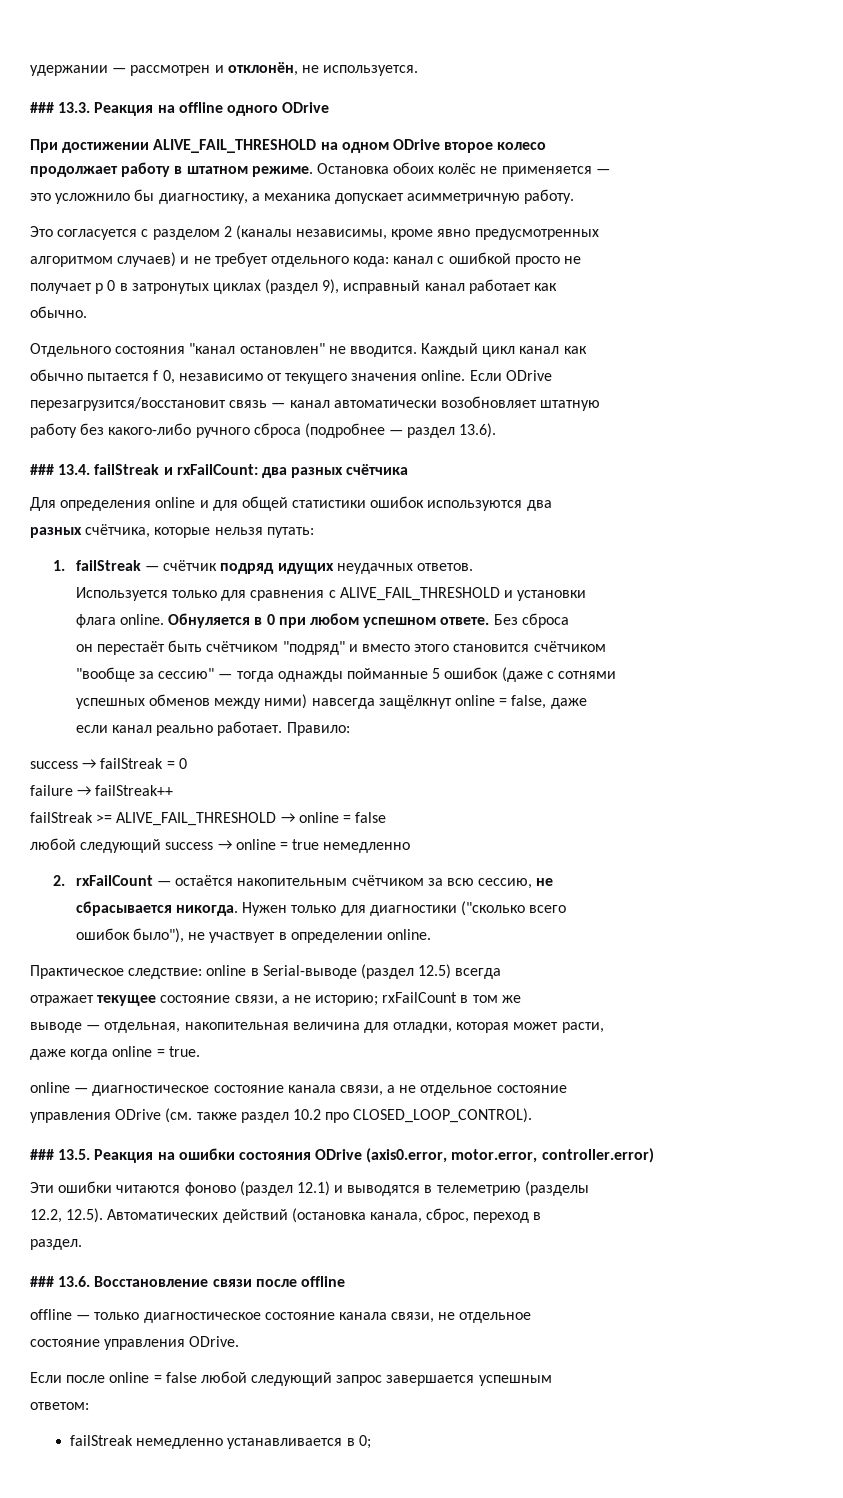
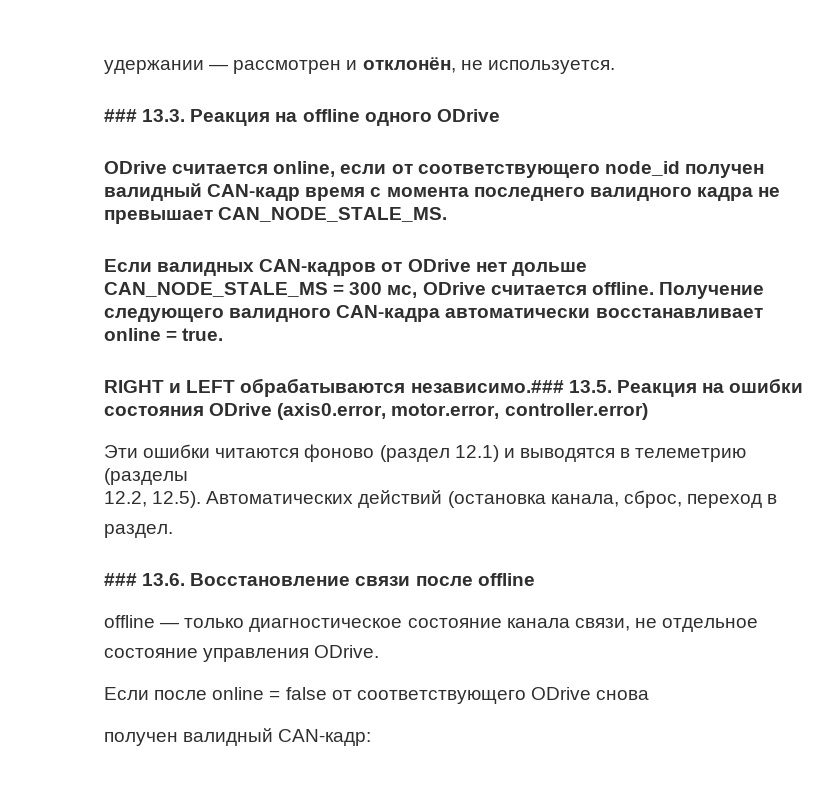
[30,139,547,153] [30,162,610,177] [30,189,575,204] [30,225,599,240] [30,252,582,267] [30,279,558,294] [30,306,87,318] [30,343,587,357] [30,369,552,384] [30,396,601,411] [30,423,497,438] [30,464,409,478] [30,496,552,511] [30,524,314,538] [52,560,473,574] [75,587,587,601] [75,613,569,628] [75,640,606,655] [75,667,616,682] [75,694,587,709] [75,721,350,736] [30,758,187,769] [30,785,174,796] [30,812,387,826] [30,838,411,853] [52,875,554,889] [75,901,567,916] [75,928,431,943] [30,964,502,979] [30,992,521,1006] [30,1022,604,1033] [30,1046,200,1060] [30,1082,567,1096] [30,1108,533,1123] [30,1149,54,1160] При достижении ALIVE_FAIL_THRESHOLD на одном ODrive второе колесо // продолжает работу в штатном режиме. Остановка обоих колёс не применяется — // это усложнило бы диагностику, а механика допускает асимметричную работу. // Это согласуется с разделом 2 (каналы независимы, кроме явно предусмотренных // алгоритмом случаев) и не требует отдельного кода: канал с ошибкой просто не // получает p 0 в затронутых циклах (раздел 9), исправный канал работает как // обычно. // Отдельного состояния "канал остановлен" не вводится. Каждый цикл канал как // обычно пытается f 0, независимо от текущего значения online. Если ODrive // перезагрузится/восстановит связь — канал автоматически возобновляет штатную // работу без какого-либо ручного сброса (подробнее — раздел 13.6). // ### 13.4. failStreak и rxFailCount: два разных счётчика // Для определения online и для общей статистики ошибок используются два // разных счётчика, которые нельзя путать: // 1. failStreak — счётчик подряд идущих неудачных ответов. // Используется только для сравнения с ALIVE_FAIL_THRESHOLD и установки // флага online. Обнуляется в 0 при любом успешном ответе. Без сброса // он перестаёт быть счётчиком "подряд" и вместо этого становится счётчиком // "вообще за сессию" — тогда однажды пойманные 5 ошибок (даже с сотнями // успешных обменов между ними) навсегда защёлкнут online = false, даже // если канал реально работает. Правило: // success → failStreak = 0 // failure → failStreak++ // failStreak >= ALIVE_FAIL_THRESHOLD → online = false // любой следующий success → online = true немедленно // 2. rxFailCount — остаётся накопительным счётчиком за всю сессию, не // сбрасывается никогда. Нужен только для диагностики ("сколько всего // ошибок было"), не участвует в определении online. // Практическое следствие: online в Serial-выводе (раздел 12.5) всегда // отражает текущее состояние связи, а не историю; rxFailCount в том же // выводе — отдельная, накопительная величина для отладки, которая может расти, // даже когда online = true. // online — диагностическое состояние канала связи, а не отдельное состояние // управления ODrive (см. также раздел 10.2 про CLOSED_LOOP_CONTROL). // ### -> [104,161,764,178] [104,183,781,201] [104,207,448,224] [104,259,587,276] [104,282,764,299] [104,305,763,322] [104,328,224,341] [104,378,564,397] ODrive считается online, если от соответствующего node_id получен валидный CAN-кадр время с момента последнего валидного кадра не превышает CAN_NODE_STALE_MS. // Если валидных CAN-кадров от ODrive нет дольше CAN_NODE_STALE_MS = 300 мс, ODrive считается offline. Получение следующего валидного CAN-кадра автоматически восстанавливает online = true. // RIGHT и LEFT обрабатываются независимо.###
[200,1371,552,1386] [30,1402,89,1410] [69,1435,371,1449] любой следующий запрос завершается успешным // ответом: // failStreak немедленно устанавливается в 0; -> [331,687,650,704] [104,728,372,746] от соответствующего ODrive снова // получен валидный CAN-кадр:

